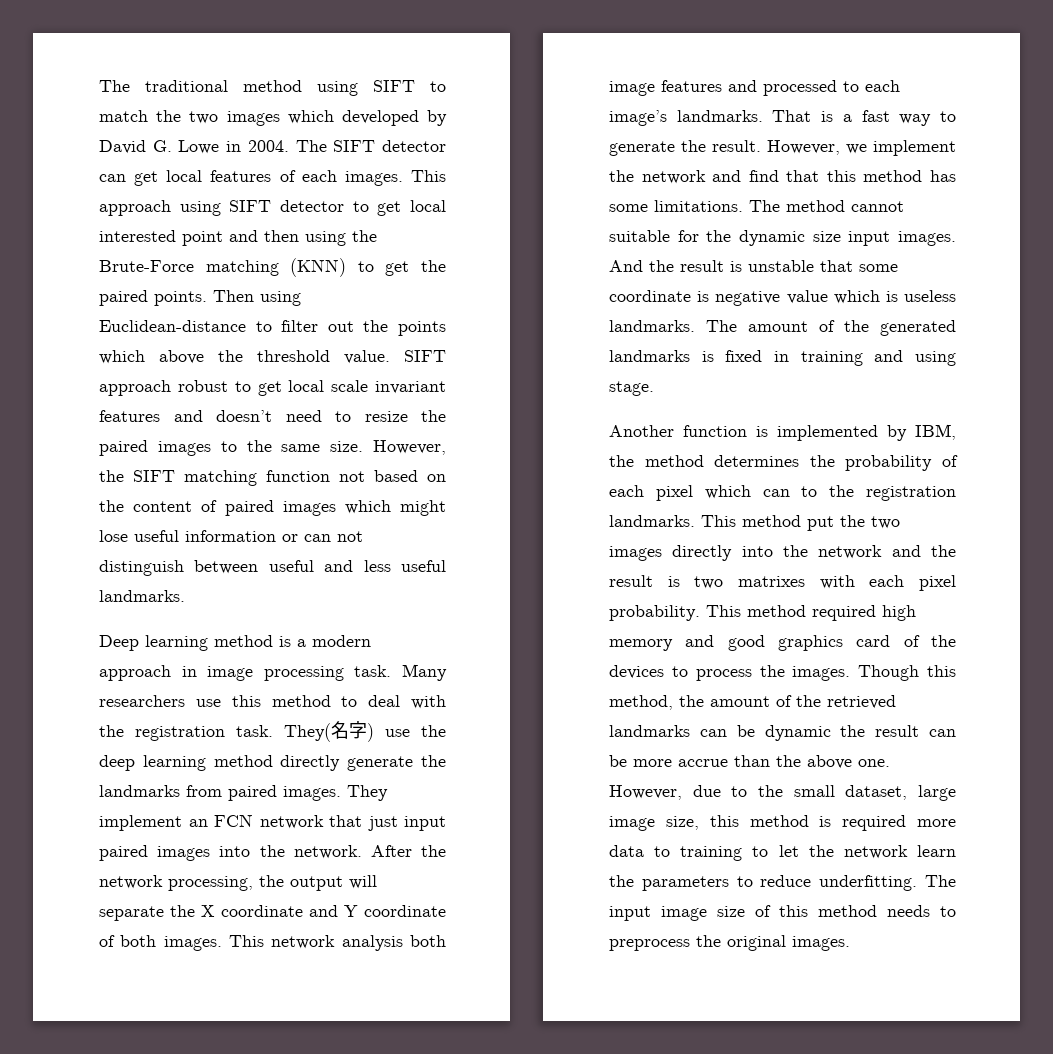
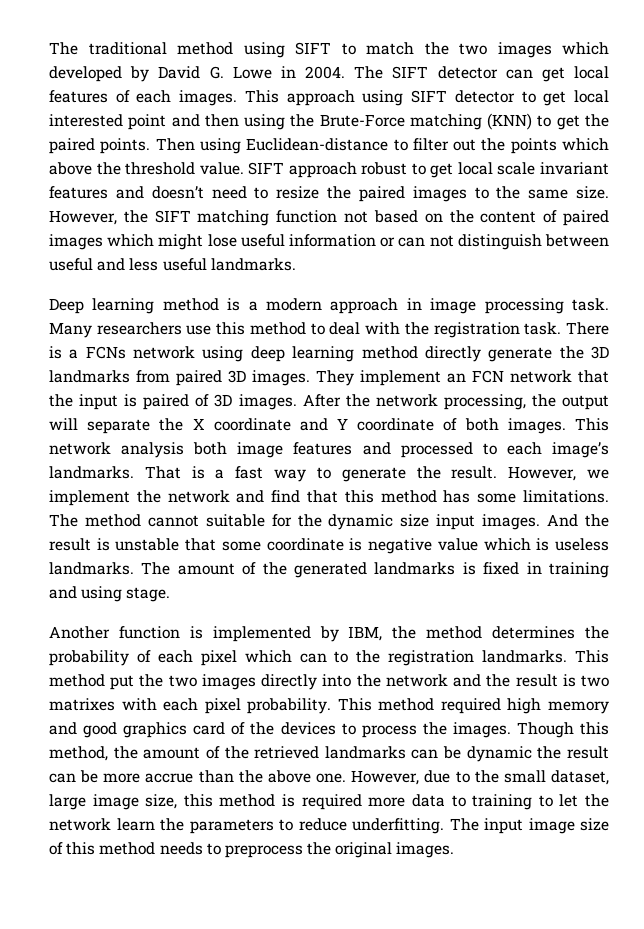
[284,721,446,742] They(名字) use the -> [566,322,610,335] [49,346,244,362] There is a FCNs network using
(447, 761) none -> [591,346,610,359] 3D
(277, 793) none -> [228,370,246,383] 3D
[367,816,446,831] [99,845,362,861] just input paired images into the network. -> [49,394,297,410] the input is paired of 3D images.

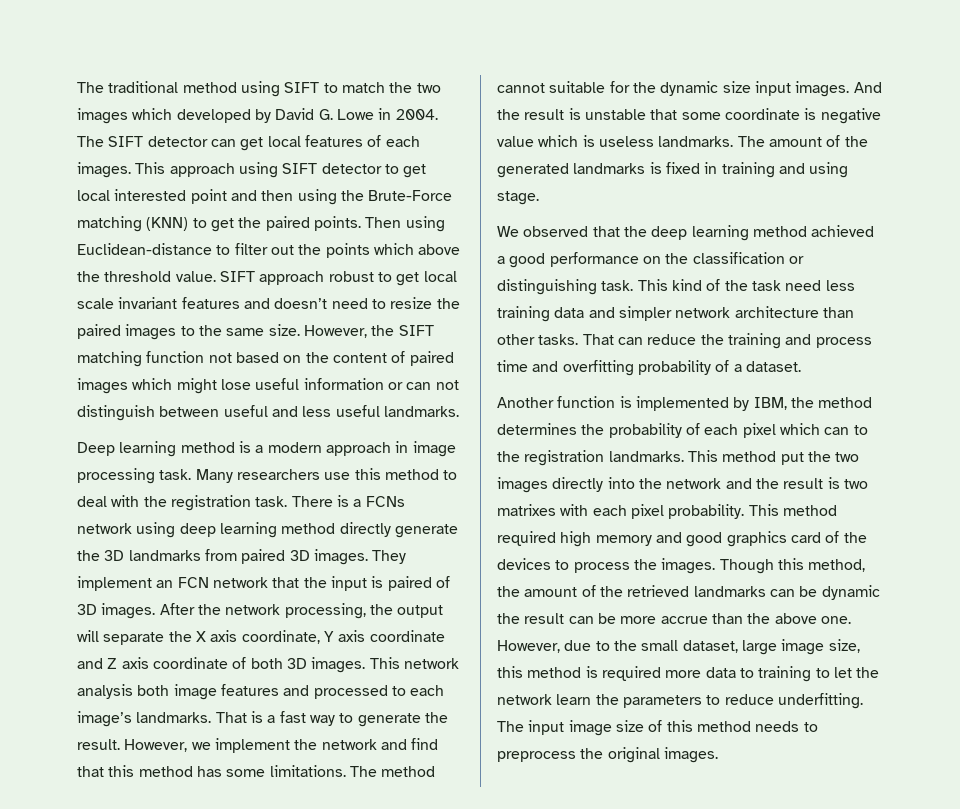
[213,418,349,431] coordinate and Y -> [210,630,445,644] [77,657,149,669] axis coordinate, Y axis coordinate and Z axis
(499, 424) none -> [286,658,307,669] 3D
(171, 594) none -> [497,225,875,241] [497,252,804,268] [497,279,855,295] [497,306,854,322] [497,333,872,349] [497,360,801,376] // We observed that the deep learning method achieved a good performance on the classification or distinguishing task. This kind of the task need less training data and simpler network architecture than other tasks. That can reduce the training and process time and overfitting probability of a dataset.

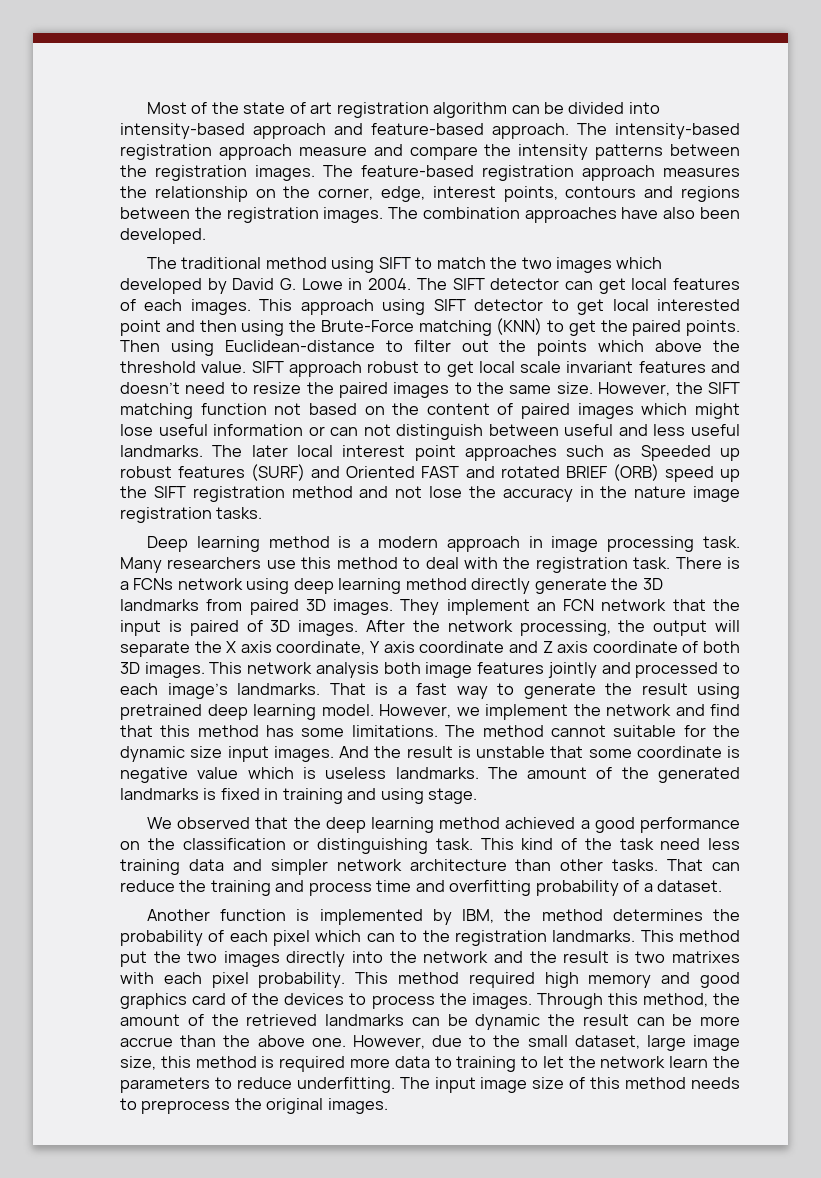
(77, 87) none -> [146,102,660,118] [120,123,740,139] [120,144,740,160] [120,165,740,181] [120,186,740,202] [120,207,740,223] [120,228,206,244] Most of the state of art registration algorithm can be divided into intensity-based approach and feature-based approach. The intensity-based registration approach measure and compare the intensity patterns between the registration images. The feature-based registration approach measures the relationship on the corner, edge, interest points, contours and regions between the registration images. The combination approaches have also been developed. //
(459, 411) none -> [212,445,740,461] [120,464,740,482] [120,486,740,502] [120,507,263,523] The later local interest point approaches such as Speeded up robust features (SURF) and Oriented FAST and rotated BRIEF (ORB) speed up the SIFT registration method and not lose the accuracy in the nature image registration tasks.
(279, 690) none -> [547,662,597,678] jointly
[77,739,120,750] result. -> [641,683,740,699] [120,704,374,720] result using pretrained deep learning model.
[719,559,774,574] Though -> [536,993,603,1009] Through

